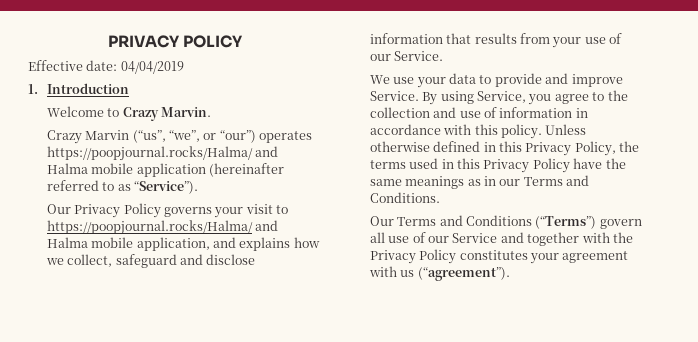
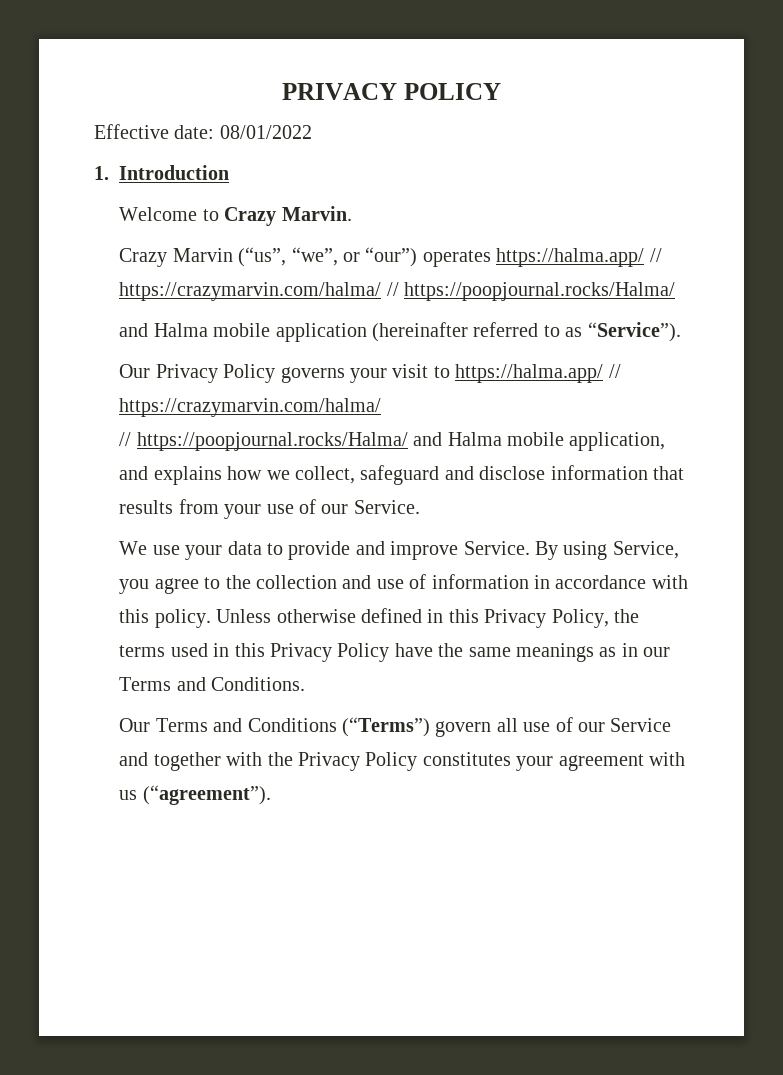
[120,61,184,74] 04/04/2019 -> [219,125,312,139] 08/01/2022
[46,146,253,161] https://poopjournal.rocks/Halma/ -> [496,248,662,267] [119,282,676,301] https://halma.app/ // https://crazymarvin.com/halma/ // https://poopjournal.rocks/Halma/ //
(289, 209) none -> [455,364,621,383] [119,398,382,417] [119,432,132,446] https://halma.app/ // https://crazymarvin.com/halma/ // //

